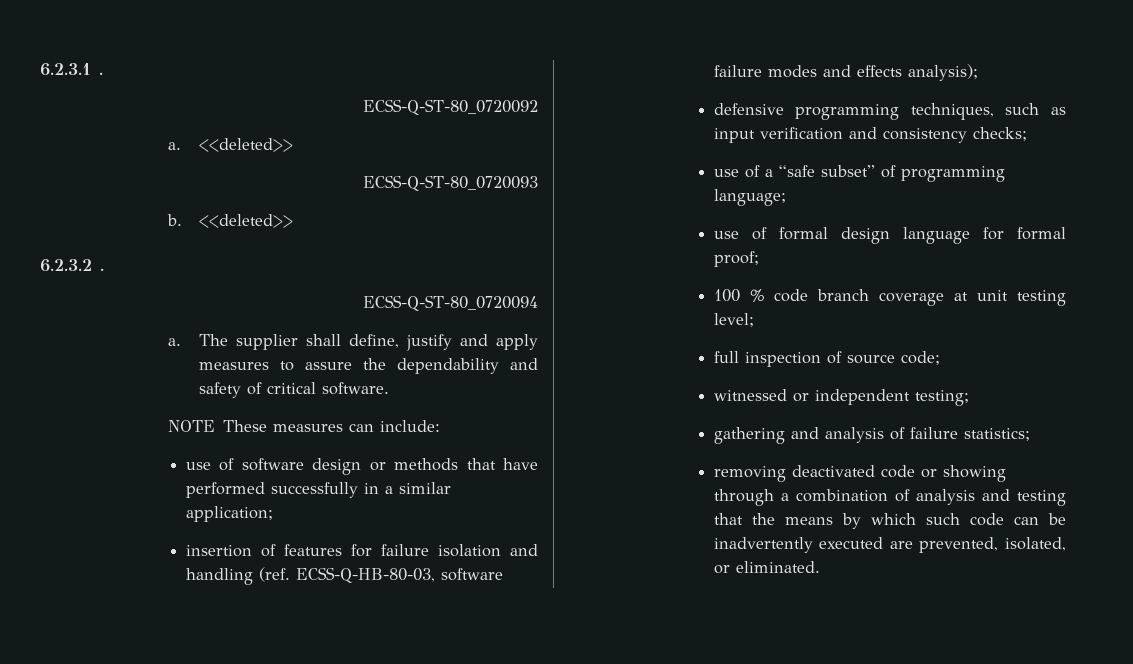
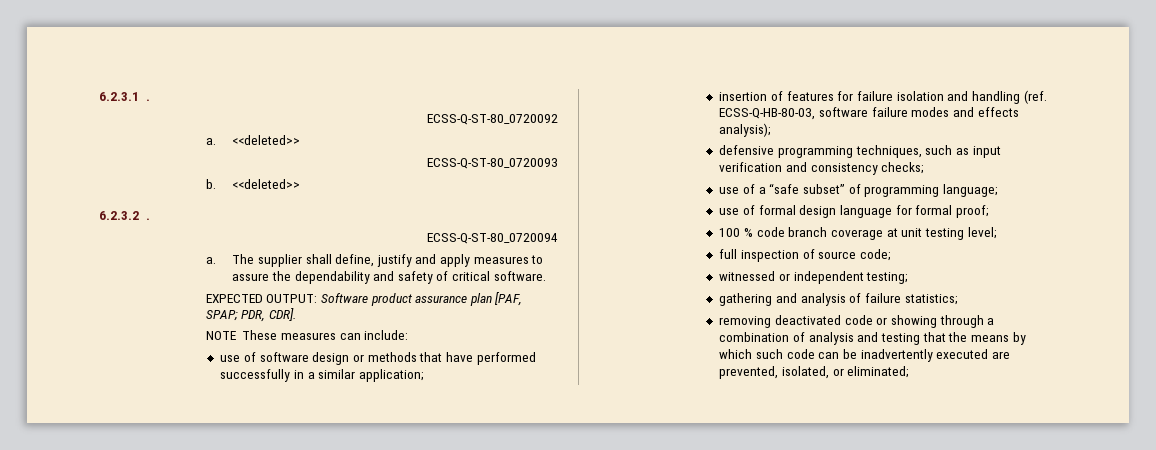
(390, 388) none -> [205,292,523,306] [205,308,296,322] // EXPECTED OUTPUT: Software product assurance plan [PAF, SPAP; PDR, CDR].
[735,561,820,573] eliminated. -> [847,366,910,378] eliminated;

